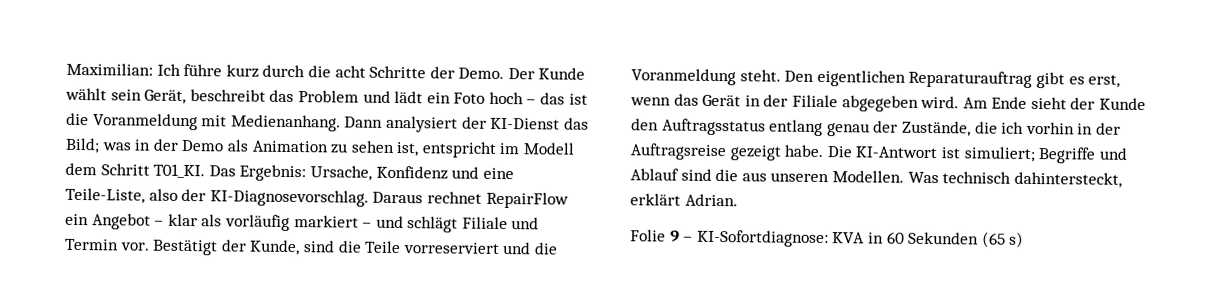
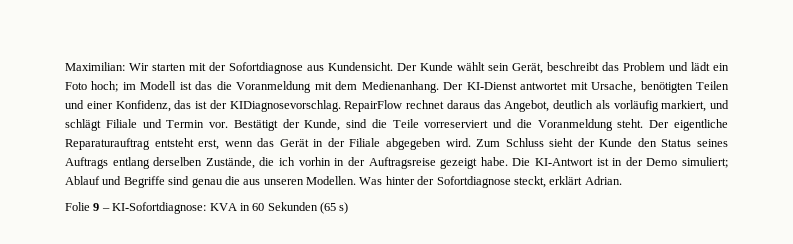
[156,63,505,80] Ich führe kurz durch die acht Schritte der Demo. -> [129,62,393,74] Wir starten mit der Sofortdiagnose aus Kundensicht.
[488,91,588,105] [66,112,589,133] [65,137,576,158] [65,162,514,182] [65,187,569,209] [65,213,373,231] hoch – das ist die Voranmeldung mit Medienanhang. Dann analysiert der KI-Dienst das Bild; was in der Demo als Animation zu sehen ist, entspricht im Modell dem Schritt T01_KI. Das Ergebnis: Ursache, Konfidenz und eine Teile-Liste, also der KI-Diagnosevorschlag. Daraus rechnet RepairFlow ein Angebot – klar als vorläufig markiert – -> [91,81,730,93] [65,100,707,112] hoch; im Modell ist das die Voranmeldung mit dem Medienanhang. Der KI-Dienst antwortet mit Ursache, benötigten Teilen und einer Konfidenz, das ist der KIDiagnosevorschlag. RepairFlow rechnet daraus das Angebot, deutlich als vorläufig markiert,
[784,69,1085,89] Den eigentlichen Reparaturauftrag gibt es -> [649,119,728,131] [65,138,194,150] Der eigentliche Reparaturauftrag entsteht
[962,96,1028,109] Am Ende -> [476,138,544,147] Zum Schluss
[661,118,899,137] Auftragsstatus entlang genau der -> [661,139,728,147] [65,157,203,169] Status seines Auftrags entlang derselben
[963,146,1127,164] [630,168,712,181] simuliert; Begriffe und Ablauf sind -> [612,157,728,168] [65,176,223,188] in der Demo simuliert; Ablauf und Begriffe sind genau
[942,171,1122,188] technisch dahintersteckt, -> [385,176,546,188] hinter der Sofortdiagnose steckt,

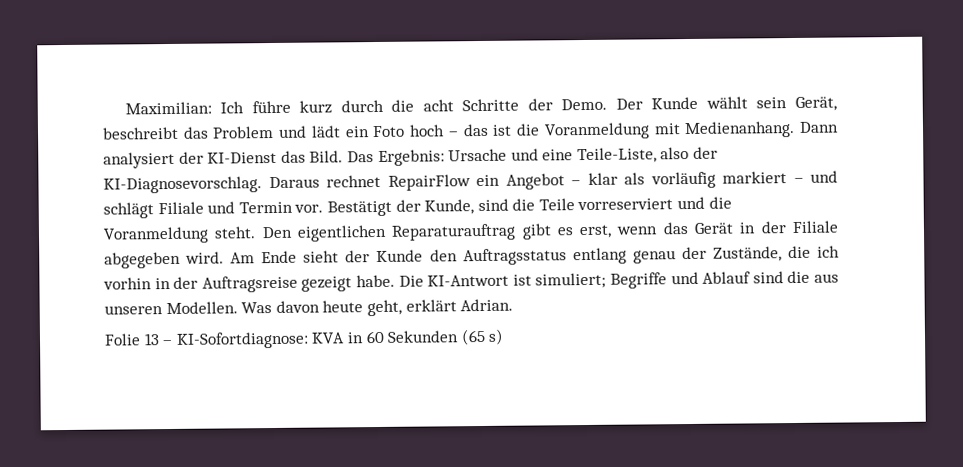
[129,62,393,74] Wir starten mit der Sofortdiagnose aus Kundensicht. -> [220,98,608,114] Ich führe kurz durch die acht Schritte der Demo.
[91,81,730,93] [65,100,707,112] hoch; im Modell ist das die Voranmeldung mit dem Medienanhang. Der KI-Dienst antwortet mit Ursache, benötigten Teilen und einer Konfidenz, das ist der KIDiagnosevorschlag. RepairFlow rechnet daraus das Angebot, deutlich als vorläufig markiert, -> [409,120,840,140] [103,146,719,169] [103,171,804,194] hoch – das ist die Voranmeldung mit Medienanhang. Dann analysiert der KI-Dienst das Bild. Das Ergebnis: Ursache und eine Teile-Liste, also der KI-Diagnosevorschlag. Daraus rechnet RepairFlow ein Angebot – klar als vorläufig markiert –
[649,119,728,131] [65,138,194,150] Der eigentliche Reparaturauftrag entsteht -> [261,223,574,242] Den eigentlichen Reparaturauftrag gibt es
[476,138,544,147] Zum Schluss -> [230,250,298,264] Am Ende
[661,139,728,147] [65,157,203,169] Status seines Auftrags entlang derselben -> [462,246,707,266] Auftragsstatus entlang genau der
[612,157,728,168] [65,176,223,188] in der Demo simuliert; Ablauf und Begriffe sind genau -> [535,271,784,289] simuliert; Begriffe und Ablauf sind
[385,176,546,188] hinter der Sofortdiagnose steckt, -> [275,299,402,317] davon heute geht,
[93,203,100,211] 9 -> [143,333,160,346] 13

